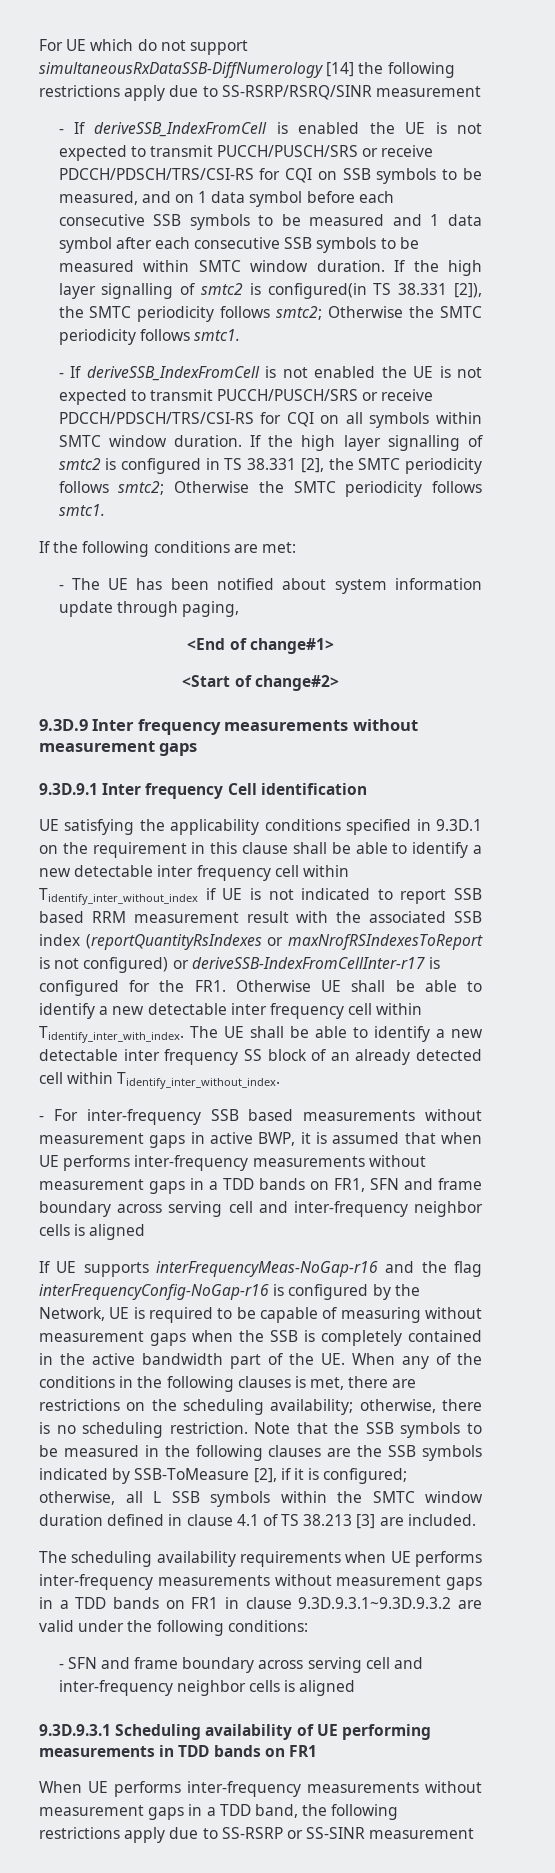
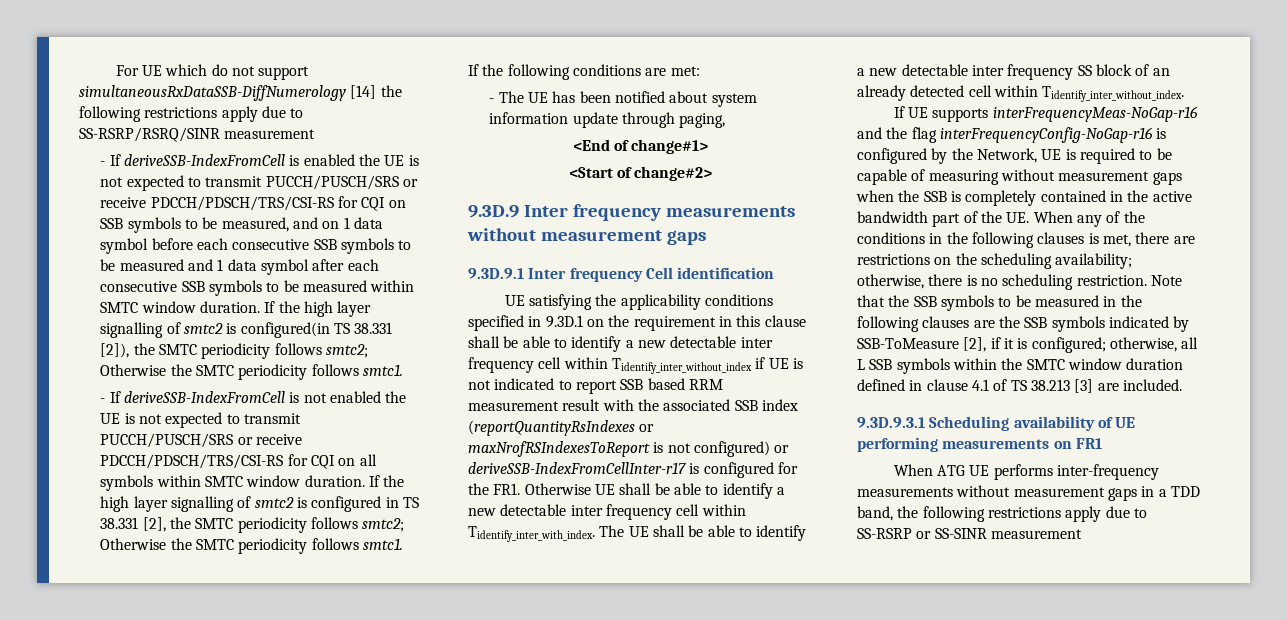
[94,122,268,137] deriveSSB_IndexFromCell -> [124,154,286,166] deriveSSB-IndexFromCell
[86,366,260,381] deriveSSB_IndexFromCell -> [124,391,286,403] deriveSSB-IndexFromCell
[39,1109,482,1125] [39,1132,482,1148] [39,1155,426,1171] [39,1178,482,1194] [39,1201,483,1217] [39,1224,146,1240] // - For inter-frequency SSB based measurements without measurement gaps in active BWP, it is assumed that when UE performs inter-frequency measurements without measurement gaps in a TDD bands on FR1, SFN and frame boundary across serving cell and inter-frequency neighbor cells is aligned -> (1185, 94) none
[39,1551,482,1567] [39,1574,482,1590] [39,1597,482,1609] [39,1620,308,1636] [58,1657,424,1673] [58,1680,356,1696] // The scheduling availability requirements when UE performs inter-frequency measurements without measurement gaps in a TDD bands on FR1 in clause 9.3D.9.3.1~9.3D.9.3.2 are valid under the following conditions: // - SFN and frame boundary across serving cell and inter-frequency neighbor cells is aligned -> (1182, 385) none
[159,1745,261,1757] in TDD bands -> (1050, 444) none
(82, 1787) none -> [936,465,965,476] ATG

